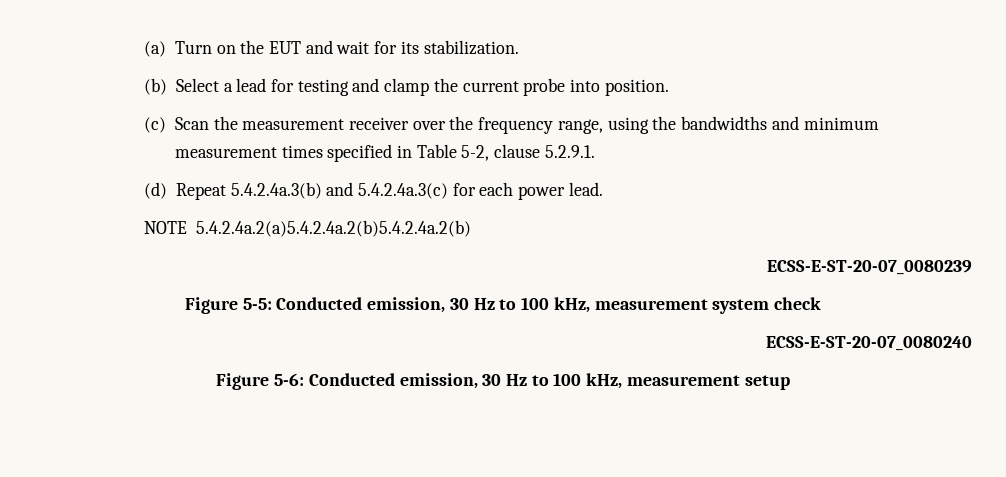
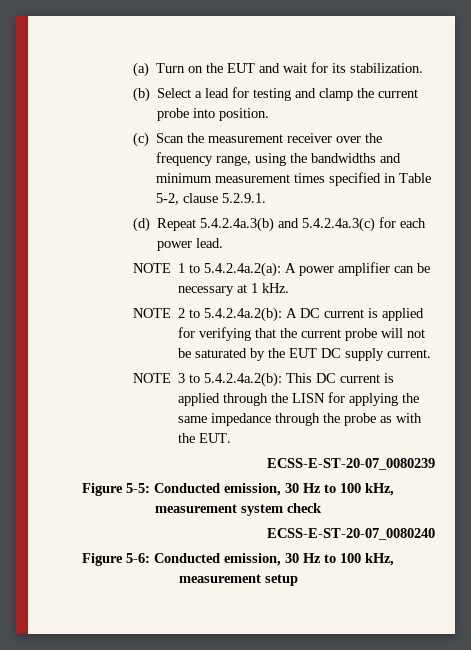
[195,220,471,237] 5.4.2.4a.2(a)5.4.2.4a.2(b)5.4.2.4a.2(b) -> [178,262,431,277] [178,283,290,296] [133,307,425,322] [178,327,426,341] [178,348,432,361] [133,372,395,387] [178,392,420,406] [178,413,423,426] [178,433,232,443] 1 to 5.4.2.4a.2(a): A power amplifier can be necessary at 1 kHz. // NOTE 2 to 5.4.2.4a.2(b): A DC current is applied for verifying that the current probe will not be saturated by the EUT DC supply current. // NOTE 3 to 5.4.2.4a.2(b): This DC current is applied through the LISN for applying the same impedance through the probe as with the EUT.

